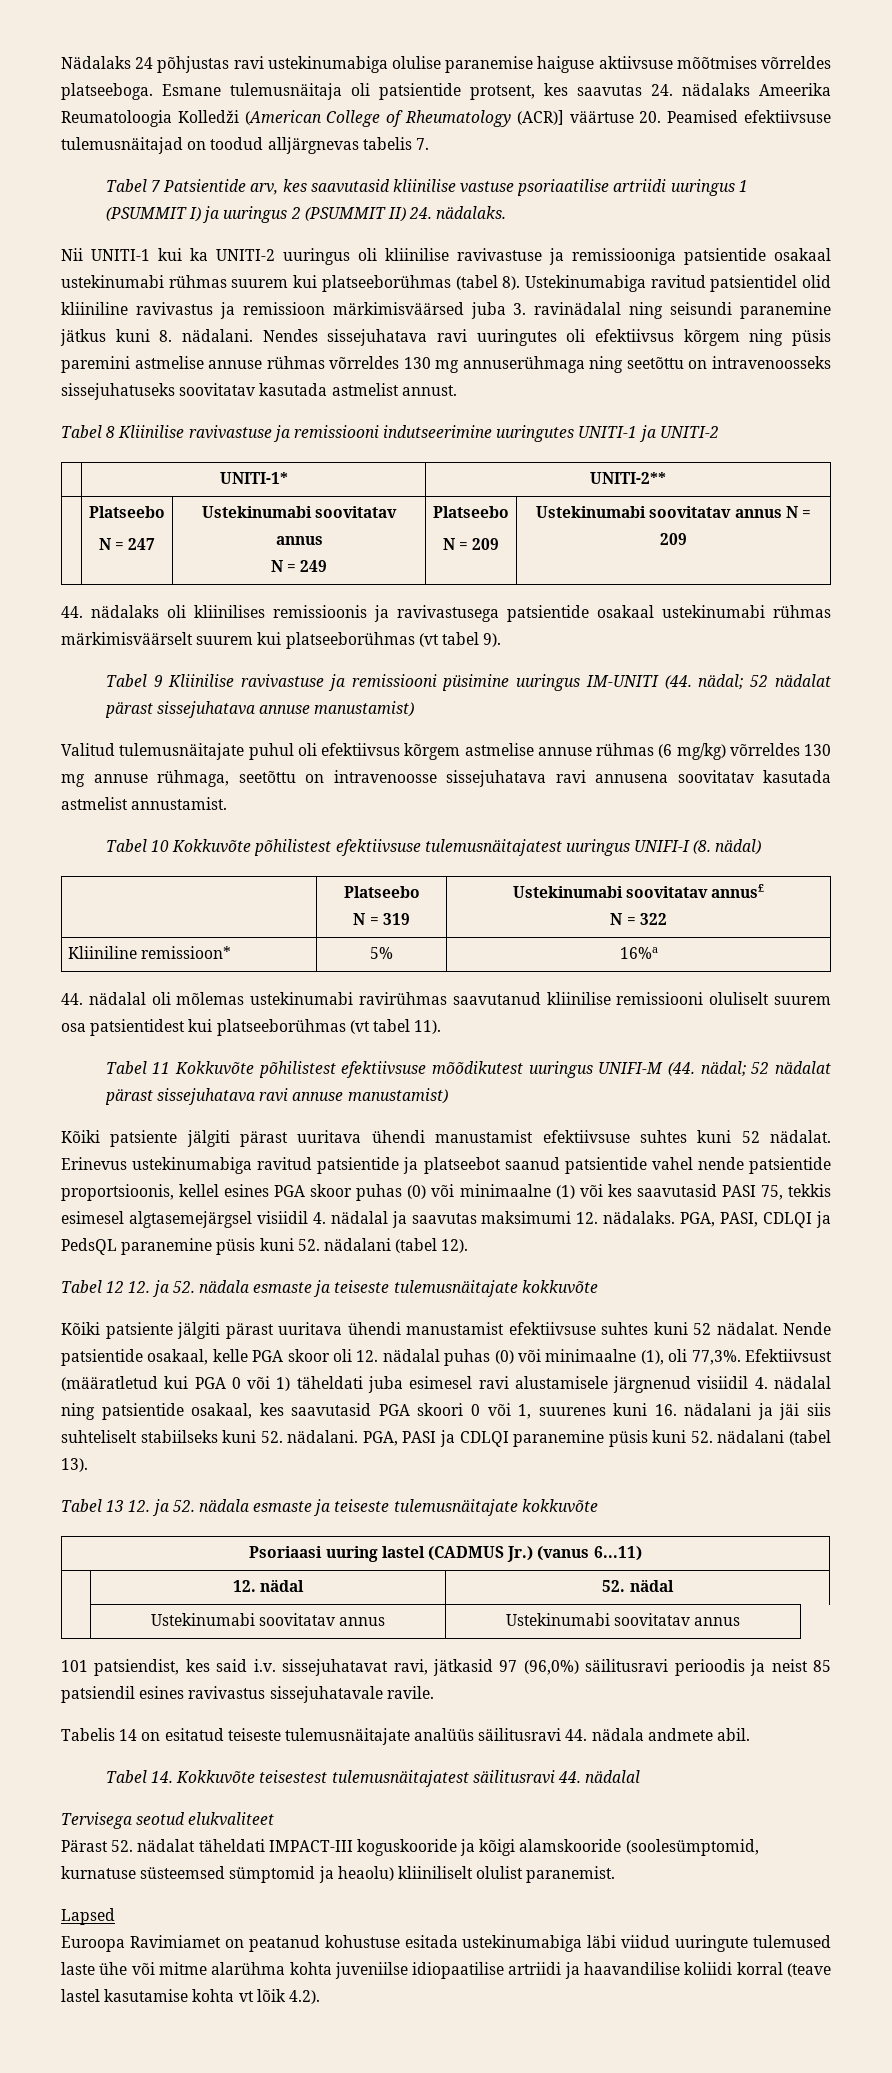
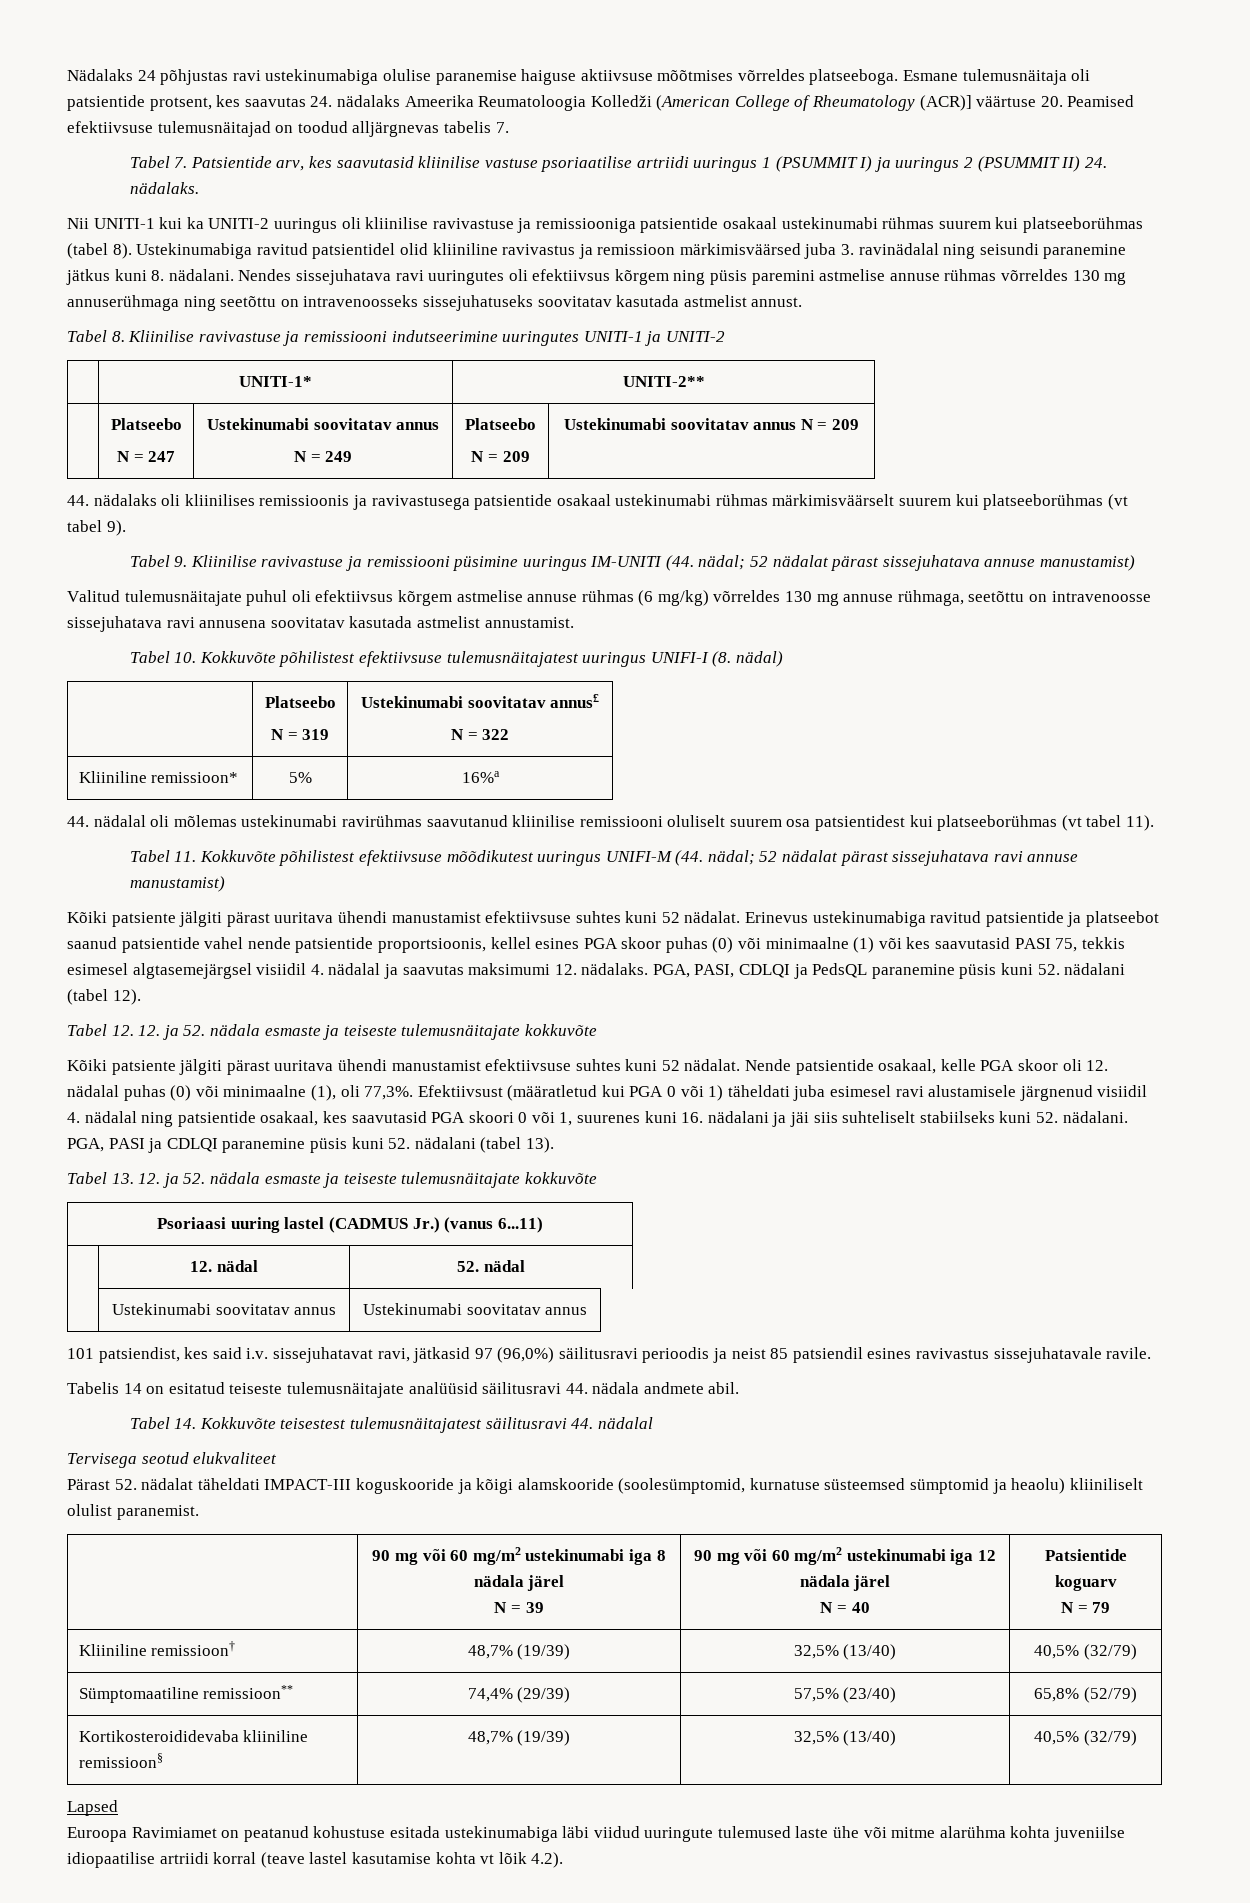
[150,180,160,192] 7 -> [174,157,188,168] 7.
[106,426,116,438] 8 -> [111,331,125,342] 8.
[153,675,163,687] 9 -> [174,556,188,567] 9.
[150,840,169,852] 10 -> [174,652,197,663] 10.
[152,1062,171,1074] 11 -> [174,851,197,862] 11.
[106,1281,125,1293] 12 -> [111,1025,134,1036] 12.
[106,1500,125,1512] 13 -> [111,1173,134,1184] 13.
[414,1728,475,1741] analüüs -> [408,1382,478,1394] analüüsid
(616, 1874) none -> [372,1547,666,1565] [473,1575,565,1591] [494,1602,544,1613] [693,1547,997,1565] [799,1575,891,1591] [820,1602,870,1613] [1044,1549,1127,1561] [1054,1575,1117,1591] [1060,1602,1111,1613] [78,1641,236,1656] [467,1644,571,1660] [793,1644,897,1660] [1034,1644,1137,1660] [78,1685,294,1703] [467,1687,571,1703] [793,1687,897,1703] [1034,1687,1137,1703] [78,1730,309,1742] [78,1753,163,1768] [467,1730,571,1746] [793,1730,897,1746] [1034,1730,1137,1746] // | 90 mg või 60 mg/m2 ustekinumabi iga 8 nädala järel // N = 39 | 90 mg või 60 mg/m2 ustekinumabi iga 12 nädala järel // N = 40 | Patsientide koguarv // N = 79 // Kliiniline remissioon† | 48,7% (19/39) | 32,5% (13/40) | 40,5% (32/79) // Sümptomaatiline remissioon** | 74,4% (29/39) | 57,5% (23/40) | 65,8% (52/79) // Kortikosteroididevaba kliiniline remissioon§ | 48,7% (19/39) | 32,5% (13/40) | 40,5% (32/79)
[564,1962,733,1979] ja haavandilise koliidi -> (209, 1858) none

